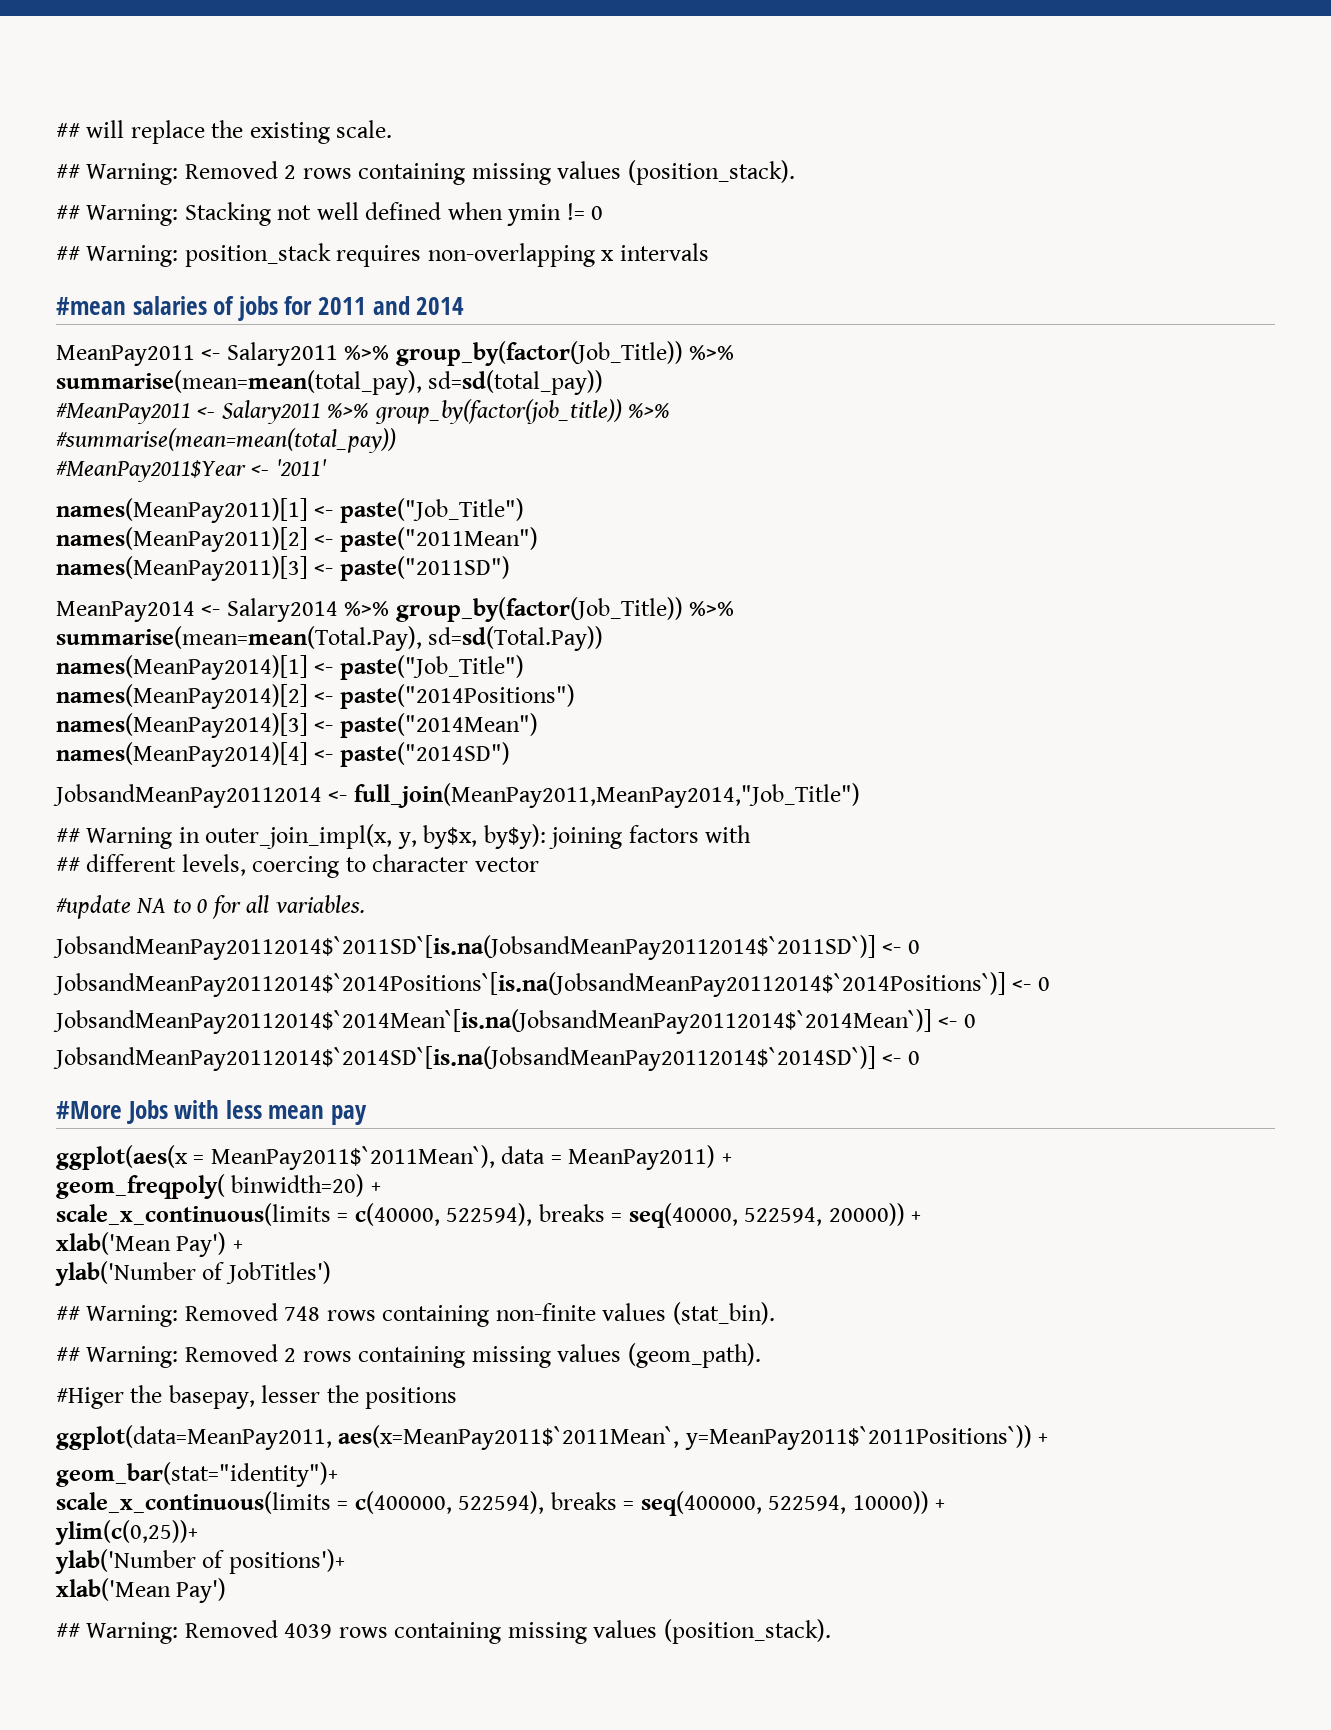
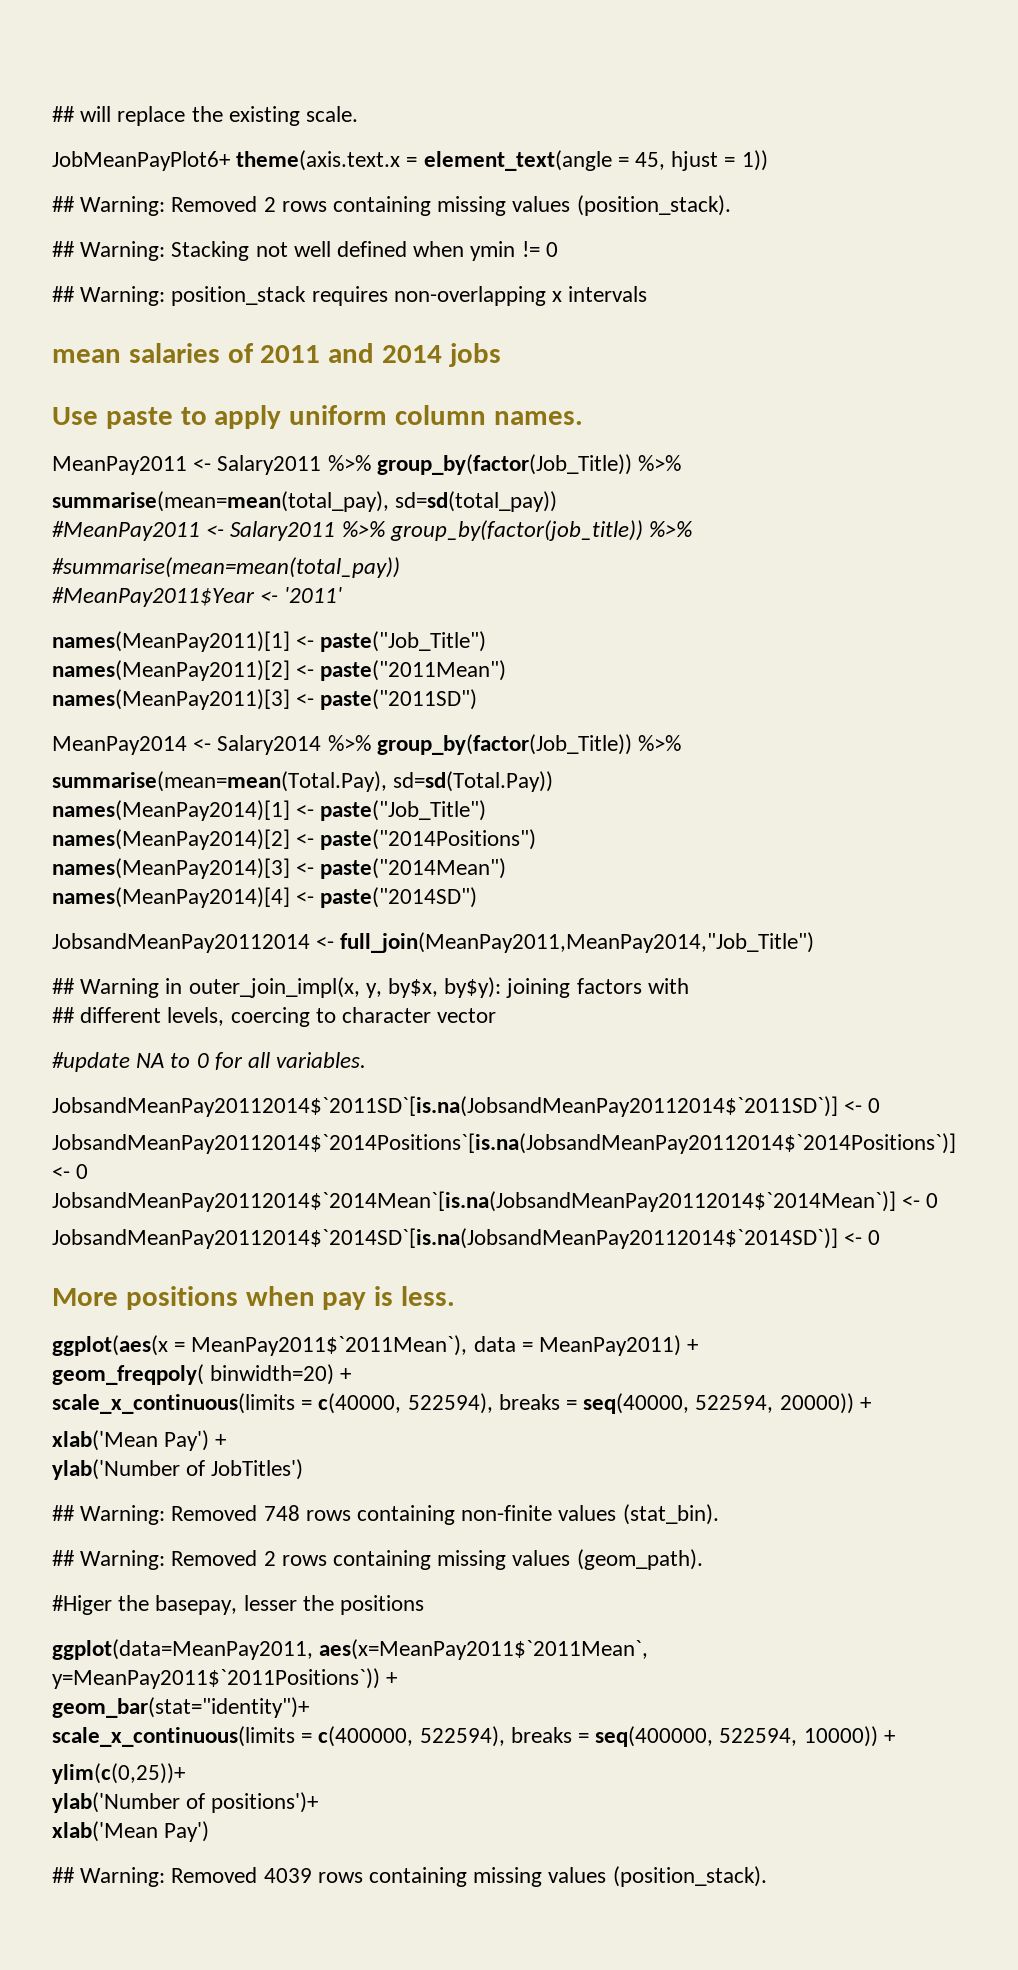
(393, 129) none -> [52,150,768,171] // JobMeanPayPlot6+ theme(axis.text.x = element_text(angle = 45, hjust = 1))
[56,297,126,315] #mean -> [52,349,121,363] mean
[237,296,313,321] jobs for -> (254, 353) none
(465, 306) none -> [448,343,501,367] [52,405,583,429] jobs // Use paste to apply uniform column names.
[56,1100,325,1124] #More Jobs with less mean -> [52,1286,315,1310] More positions when
(368, 1115) none -> [374,1286,456,1306] is less.

